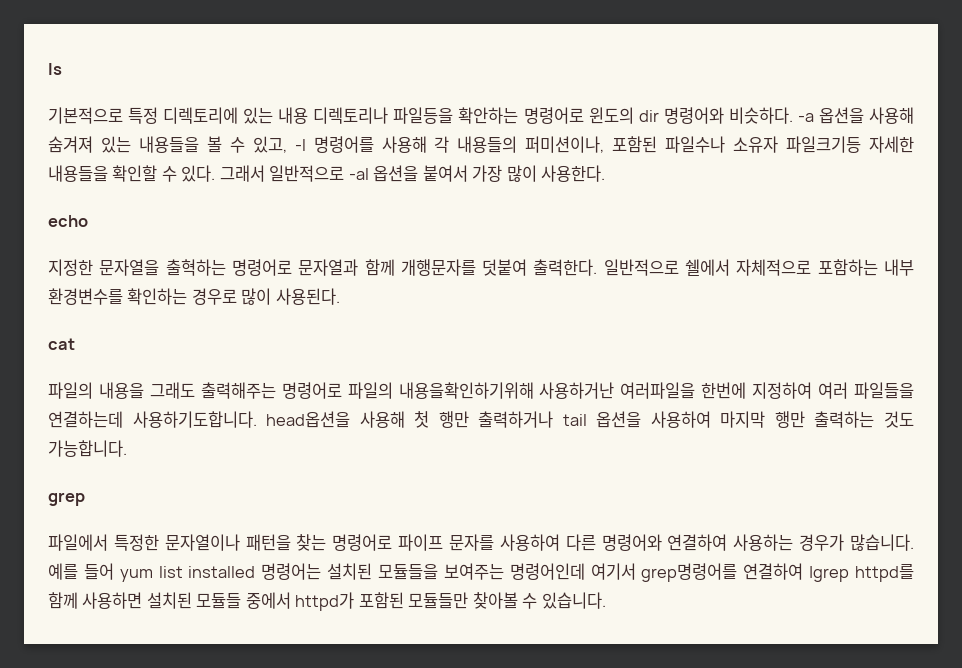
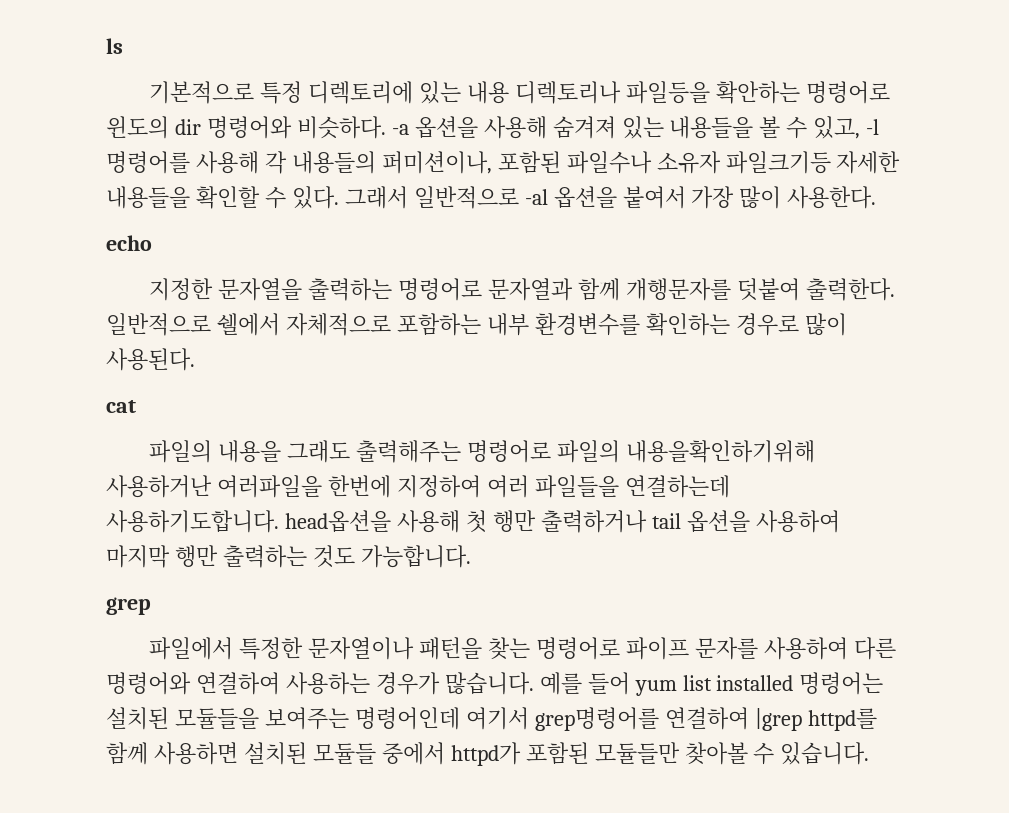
[165,259,226,276] 출혁하는 -> [308,278,393,301] 출력하는

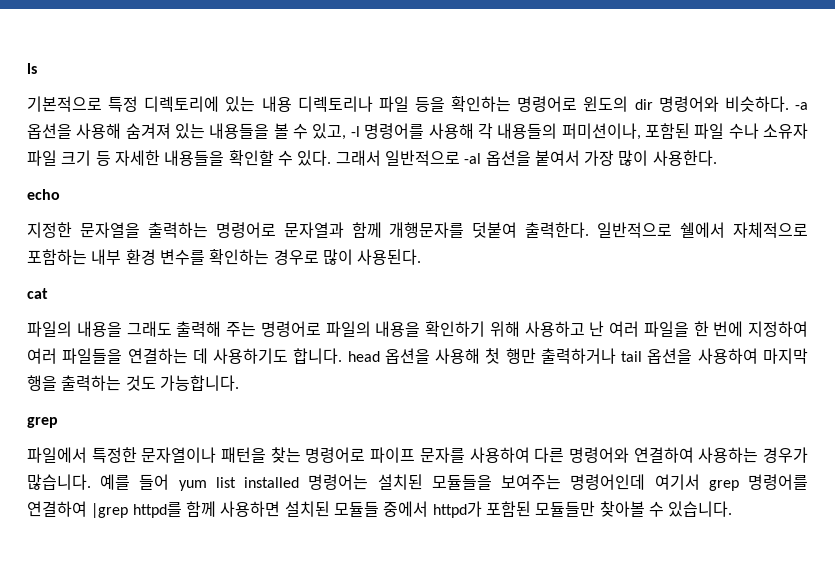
[626,81,801,104] 파일등을 확안하는 -> [378,96,512,112] 파일 등을 확인하는
[566,151,831,174] 파일수나 소유자 파일크기등 -> [694,123,809,139] [27,150,111,166] 파일 수나 소유자 파일 크기 등
[534,313,640,336] 환경변수를 -> [125,249,205,265] 환경 변수를
[356,440,816,463] [106,475,730,498] [106,510,391,533] 출력해주는 명령어로 파일의 내용을확인하기위해 사용하거난 여러파일을 한번에 지정하여 여러 파일들을 연결하는데 사용하기도합니다. head옵션을 -> [176,321,808,337] [27,348,430,364] 출력해 주는 명령어로 파일의 내용을 확인하기 위해 사용하고 난 여러 파일을 한 번에 지정하여 여러 파일들을 연결하는 데 사용하기도 합니다. head 옵션을
[174,545,218,567] 행만 -> [27,375,57,391] 행을
[534,707,659,731] grep명령어를 -> [708,474,809,491] grep 명령어를

